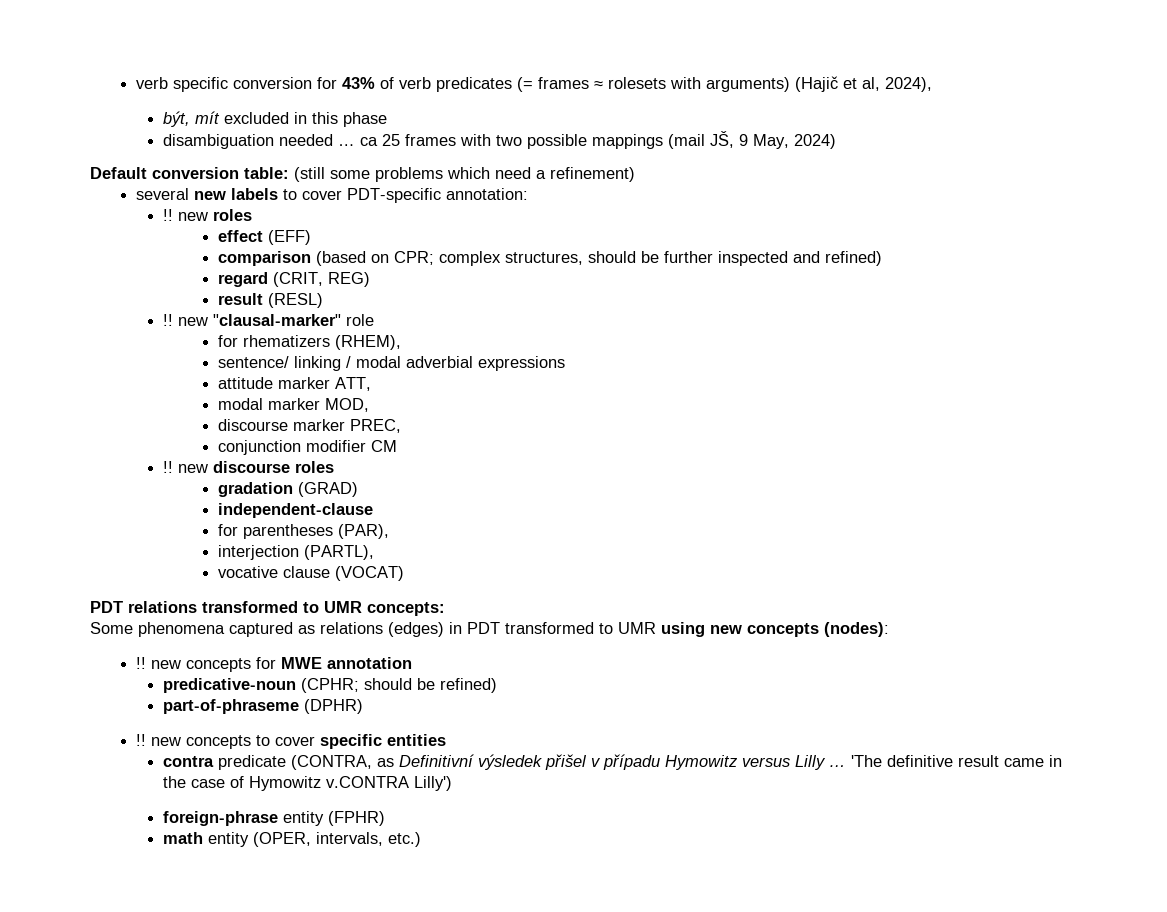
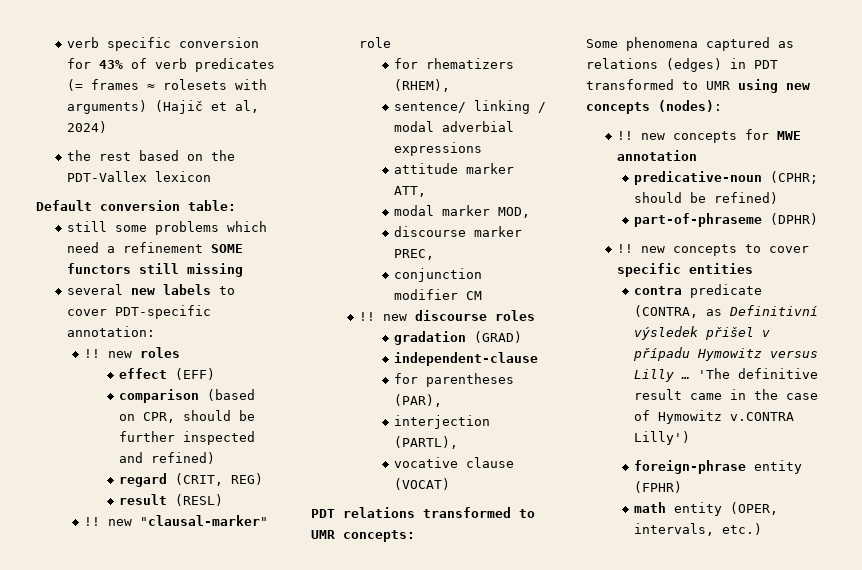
[884,77,932,92] [163,111,388,127] [163,131,837,149] 2024), // být, mít excluded in this phase // disambiguation needed … ca 25 frames with two possible mappings (mail JŠ, 9 May, 2024) -> [67,121,108,133] [67,150,236,161] [67,171,212,182] 2024) // the rest based on the PDT-Vallex lexicon
[294,167,325,182] (still -> [67,221,108,232] // still
[550,167,635,182] refinement) -> [123,242,244,253] [67,263,244,277] refinement SOME functors still missing
[394,251,584,266] CPR; complex structures, -> [142,412,175,423] CPR,

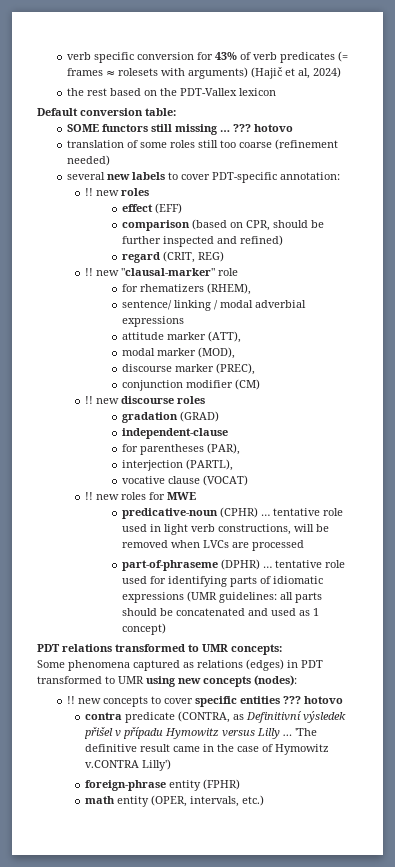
[67,221,268,235] [67,242,244,253] [67,263,244,277] still some problems which need a refinement SOME functors still missing -> [67,124,294,135] [67,139,339,150] [67,155,111,166] SOME functors still missing … ??? hotovo // translation of some roles still too coarse (refinement needed)
[118,494,223,506] // result (RESL) -> (224, 256) none
[393,186,426,197] ATT, -> [207,331,241,343] (ATT),
[497,207,530,218] MOD, -> [197,347,235,359] (MOD),
[393,249,434,260] PREC, -> [215,363,255,375] (PREC),
[465,291,482,300] CM -> [234,379,260,390] (CM)
(450, 484) none -> [85,492,197,500] [121,507,343,519] [121,524,329,535] [121,540,304,551] [121,559,345,571] [121,576,323,587] [121,591,322,603] [121,608,319,616] [121,623,166,635] // !! new roles for MWE // predicative-noun (CPHR) … tentative role used in light verb constructions, will be removed when LVCs are processed // part-of-phraseme (DPHR) … tentative role used for identifying parts of idiomatic expressions (UMR guidelines: all parts should be concatenated and used as 1 concept)
[617,129,802,143] [617,150,698,161] [634,171,819,185] [634,192,779,204] [634,213,819,227] // !! new concepts for MWE annotation // predicative-noun (CPHR; should be refined) // part-of-phraseme (DPHR) -> (297, 680) none
(754, 268) none -> [283,696,344,704] ??? hotovo

